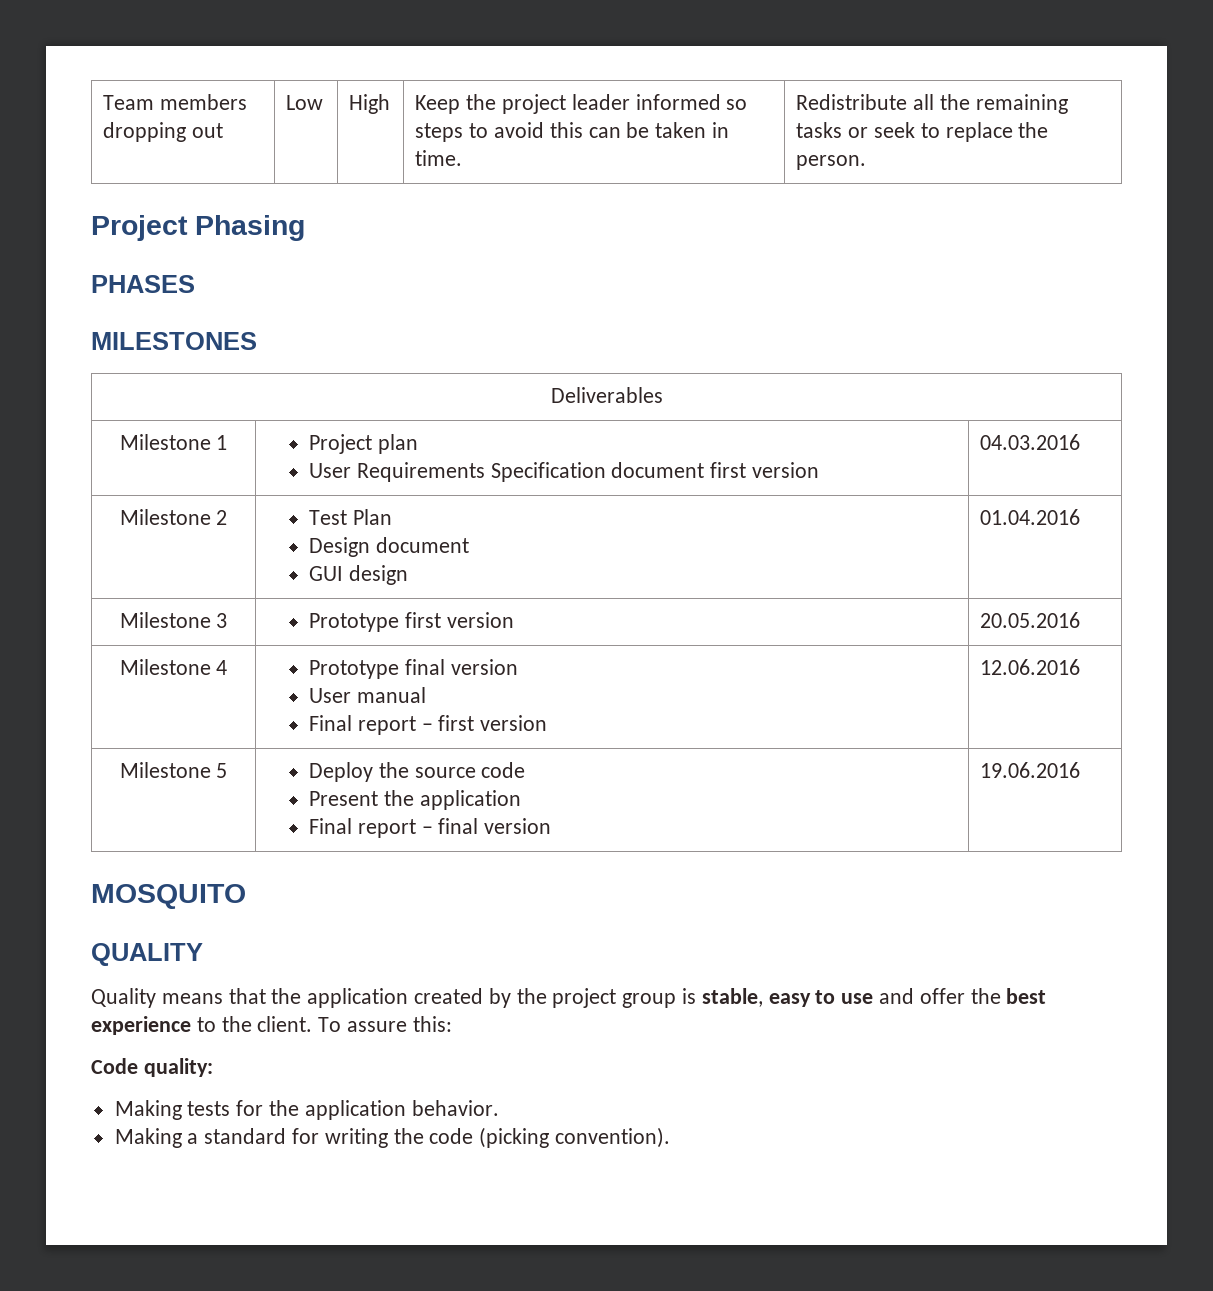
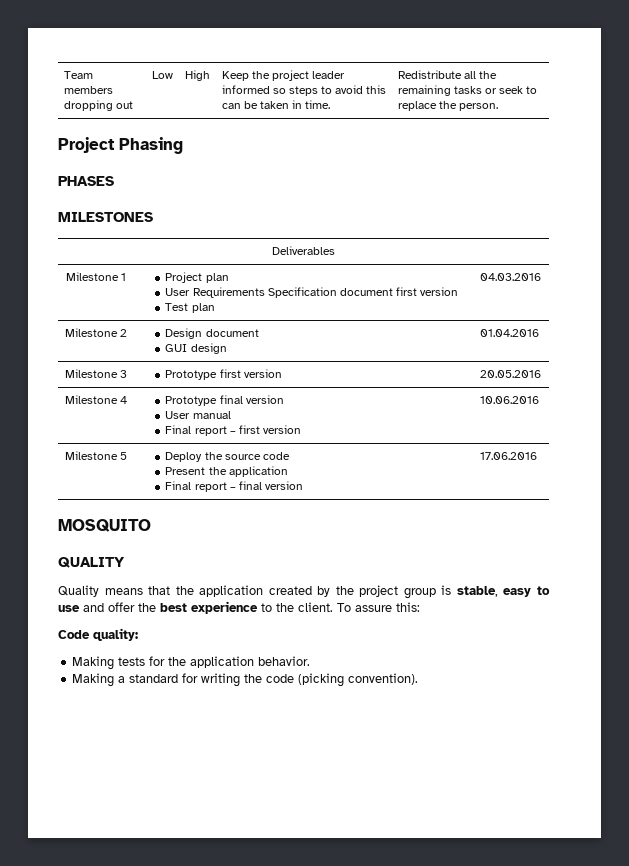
(819, 470) none -> [165,303,215,313] // Test plan
[308,509,392,525] Test Plan // -> (128, 333) none
[980,659,1081,675] 12.06.2016 -> [479,396,539,404] 10.06.2016
[980,762,1081,778] 19.06.2016 -> [479,452,537,460] 17.06.2016

